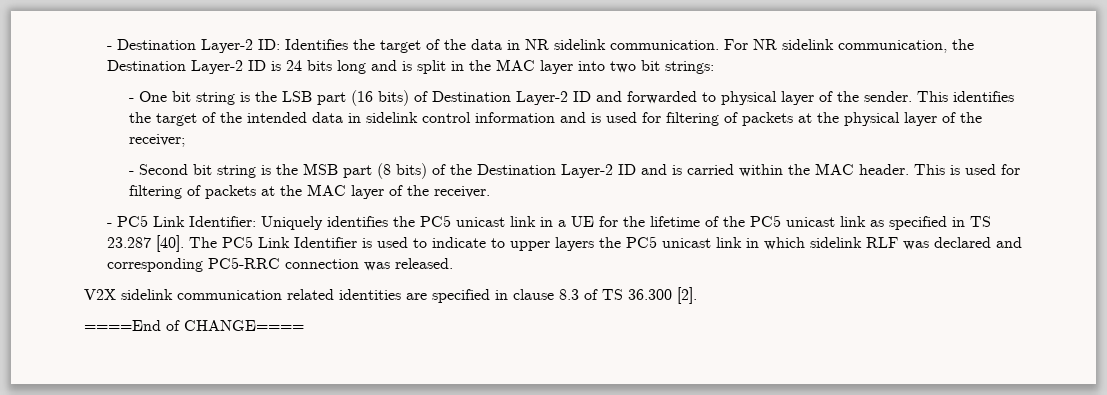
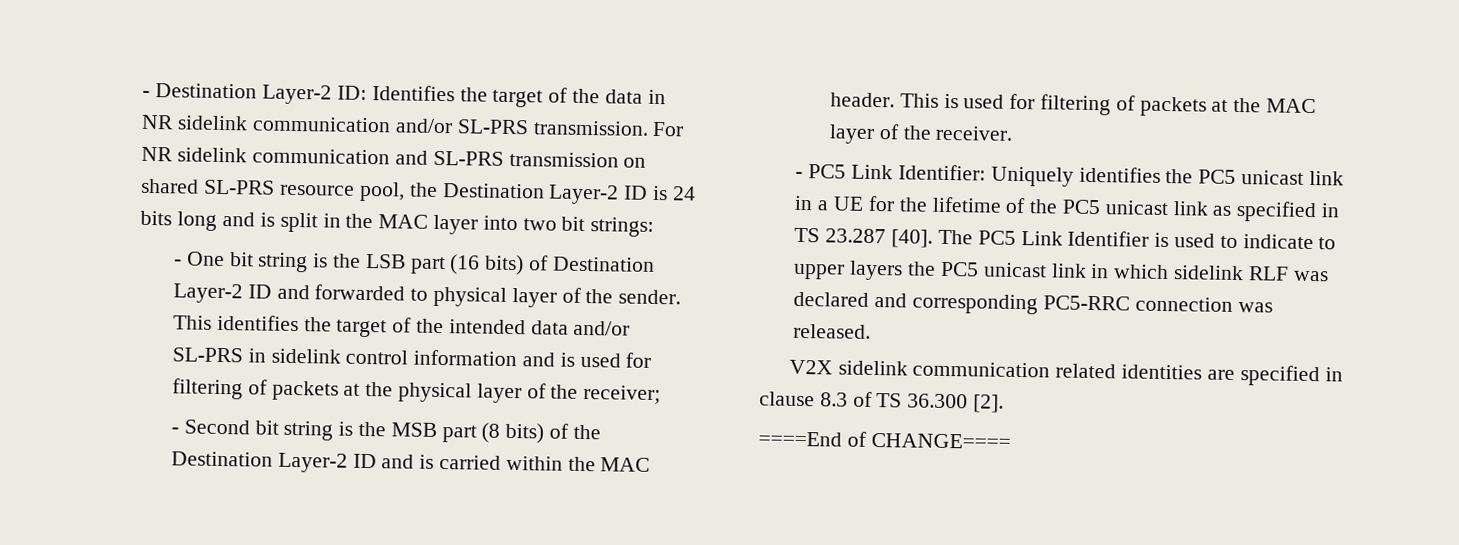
[609,39,947,53] communication. For NR sidelink communication, -> [252,116,685,137] [141,146,647,168] [141,178,405,202] communication and/or SL-PRS transmission. For NR sidelink communication and SL-PRS transmission on shared SL-PRS resource pool,
(343, 117) none -> [573,320,631,336] [171,347,243,363] and/or SL-PRS

